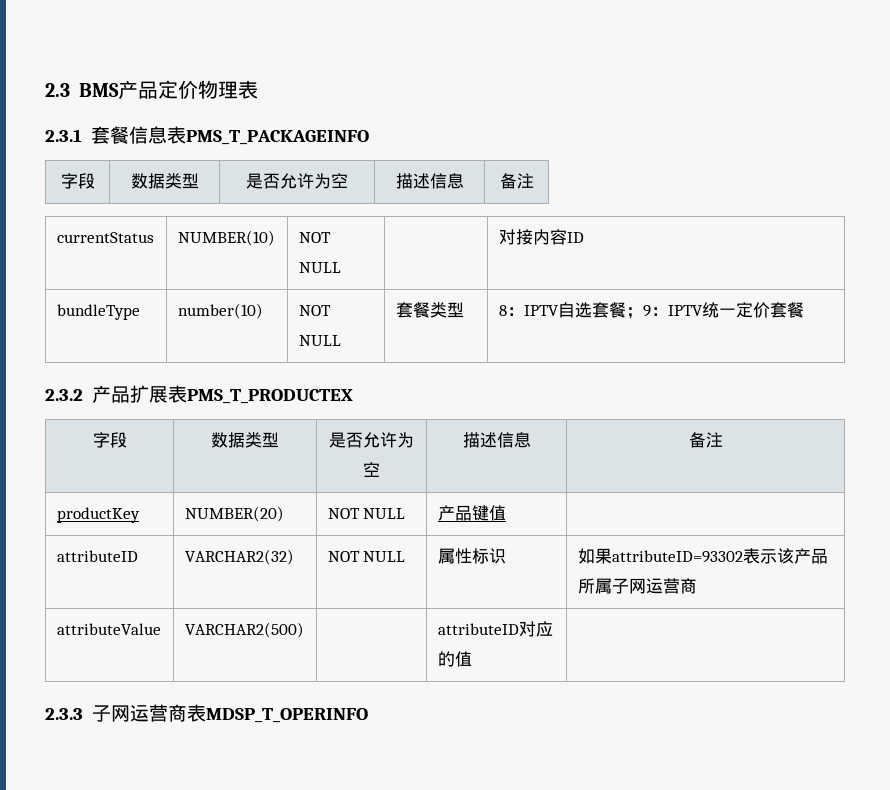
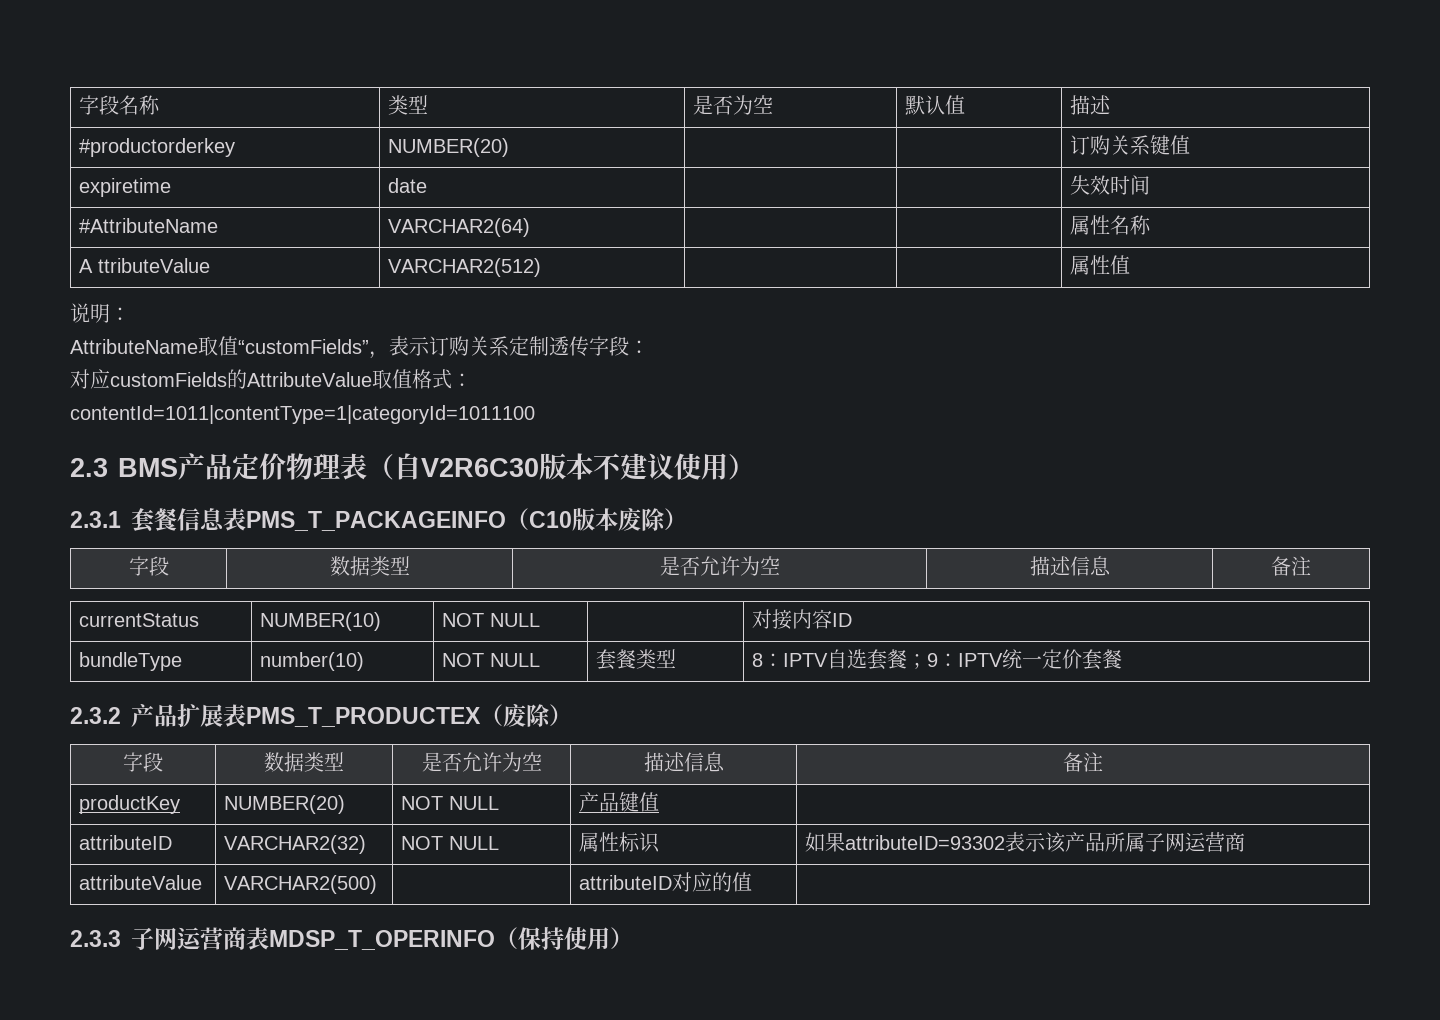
(45, 90) none -> [78,95,160,115] [387,95,428,115] [692,95,773,115] [904,95,965,115] [1069,95,1111,115] [78,138,235,157] [387,138,509,157] [1069,135,1190,155] [78,178,171,197] [387,178,427,193] [1069,175,1150,195] [78,218,218,233] [387,218,530,237] [1069,215,1151,235] [78,258,210,273] [387,258,541,277] [1069,255,1130,275] [70,303,130,323] [70,336,649,359] [70,369,472,389] [70,405,535,424] 字段名称 | 类型 | 是否为空 | 默认值 | 描述 // #productorderkey | NUMBER(20) | | | 订购关系键值 // expiretime | date | | | 失效时间 // #AttributeName | VARCHAR2(64) | | | 属性名称 // A ttributeValue | VARCHAR2(512) | | | 属性值 // 说明： // AttributeName取值“customFields”，表示订购关系定制透传字段： // 对应customFields的AttributeValue取值格式： // contentId=1011|contentType=1|categoryId=1011100 //
(258, 89) none -> [367,453,755,480] （自V2R6C30版本不建议使用）
(369, 137) none -> [506,508,687,531] （C10版本废除）
(353, 396) none -> [480,704,572,727] （废除）
(368, 715) none -> [495,927,633,950] （保持使用）

